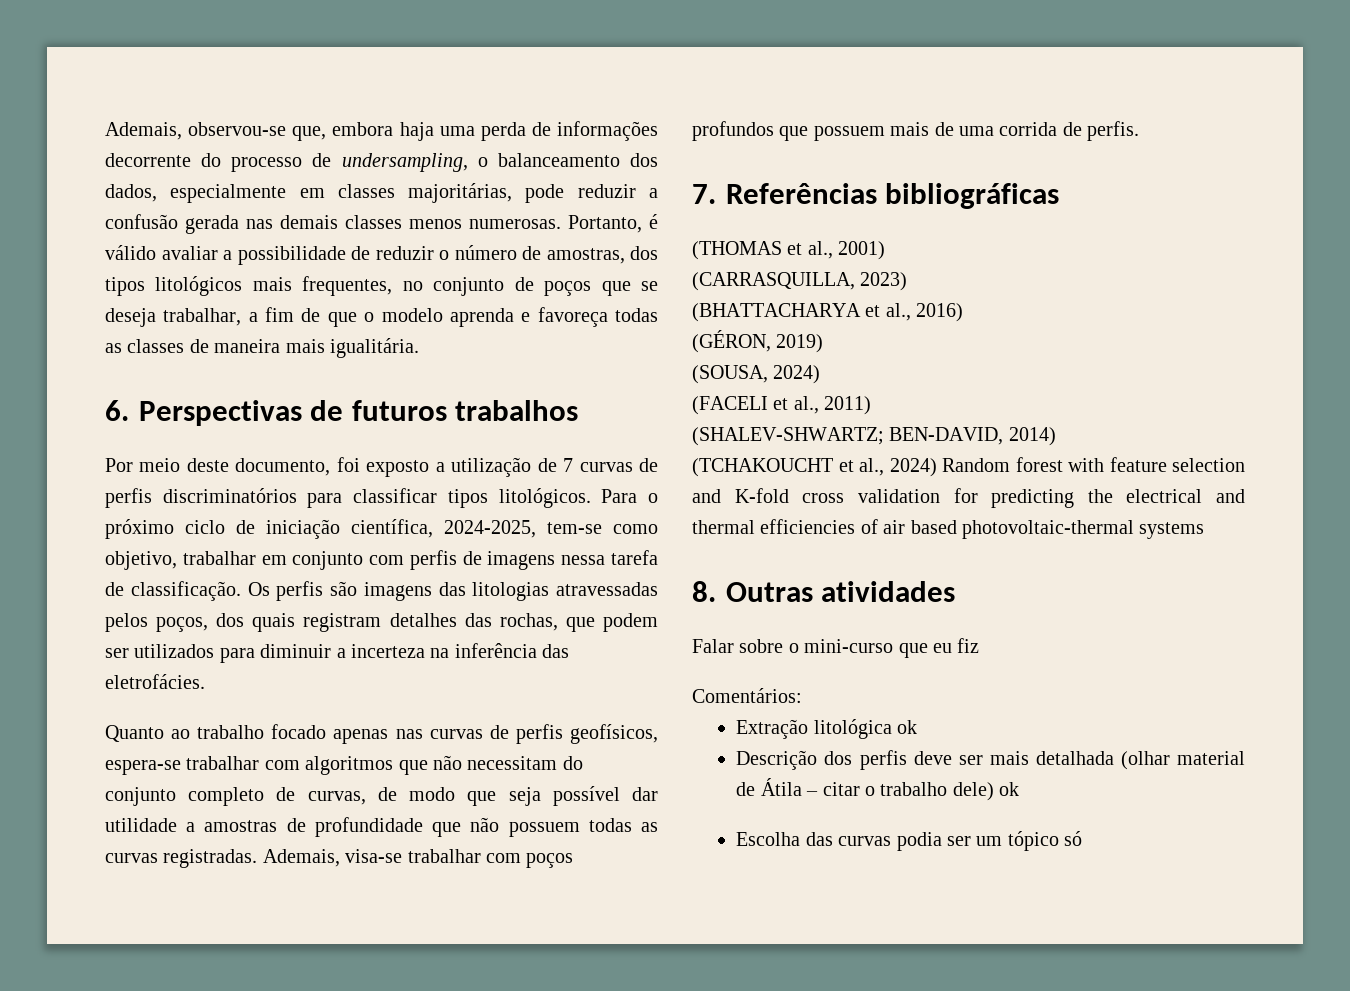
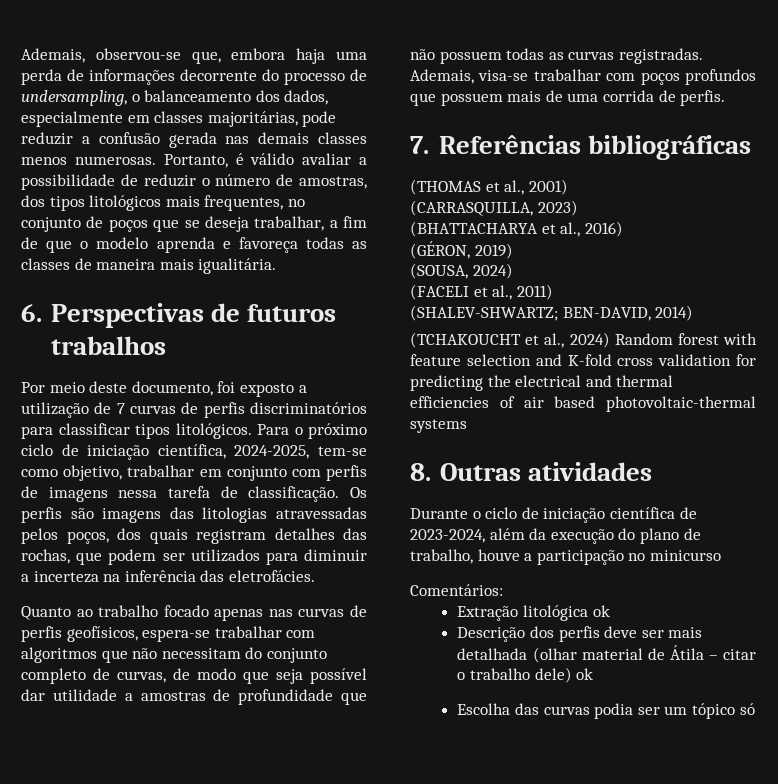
[692,638,980,658] Falar sobre o mini-curso que eu fiz -> [410,507,697,523] [410,528,701,544] [410,549,721,565] Durante o ciclo de iniciação científica de 2023-2024, além da execução do plano de trabalho, houve a participação no minicurso

